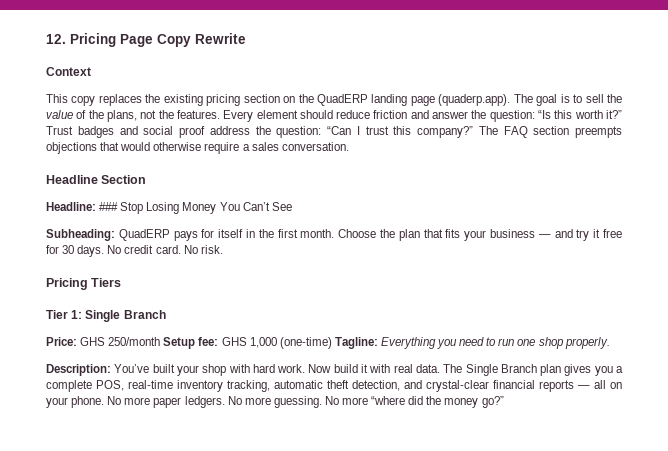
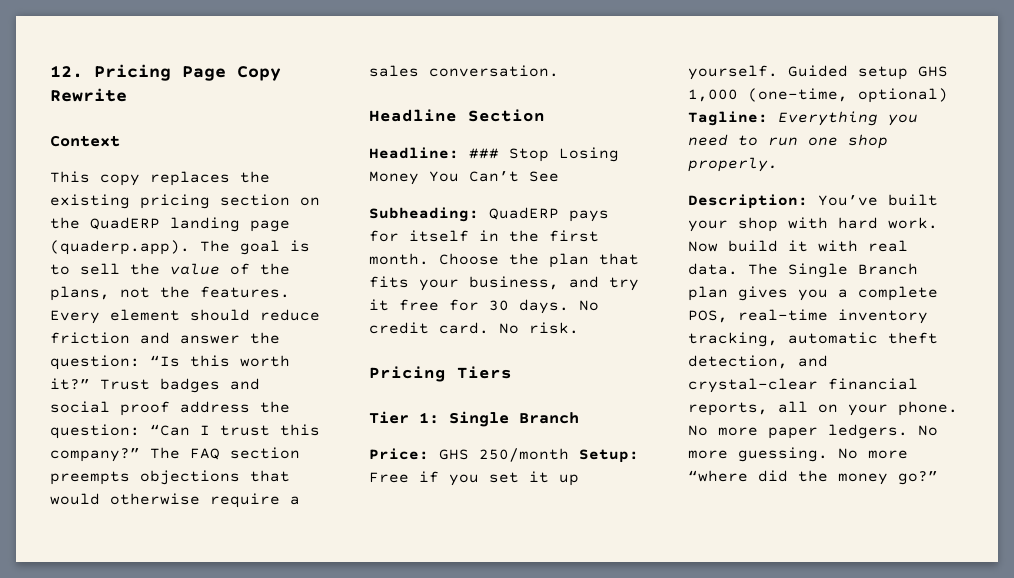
[490,229,551,238] business — -> [469,276,559,290] business,
[163,337,332,349] Setup fee: GHS 1,000 (one-time) -> [579,449,639,463] [369,471,579,486] [688,65,948,80] [688,88,948,103] Setup: Free if you set it up yourself. Guided setup GHS 1,000 (one-time, optional)
[539,380,590,392] reports — -> [688,402,768,416] reports,

